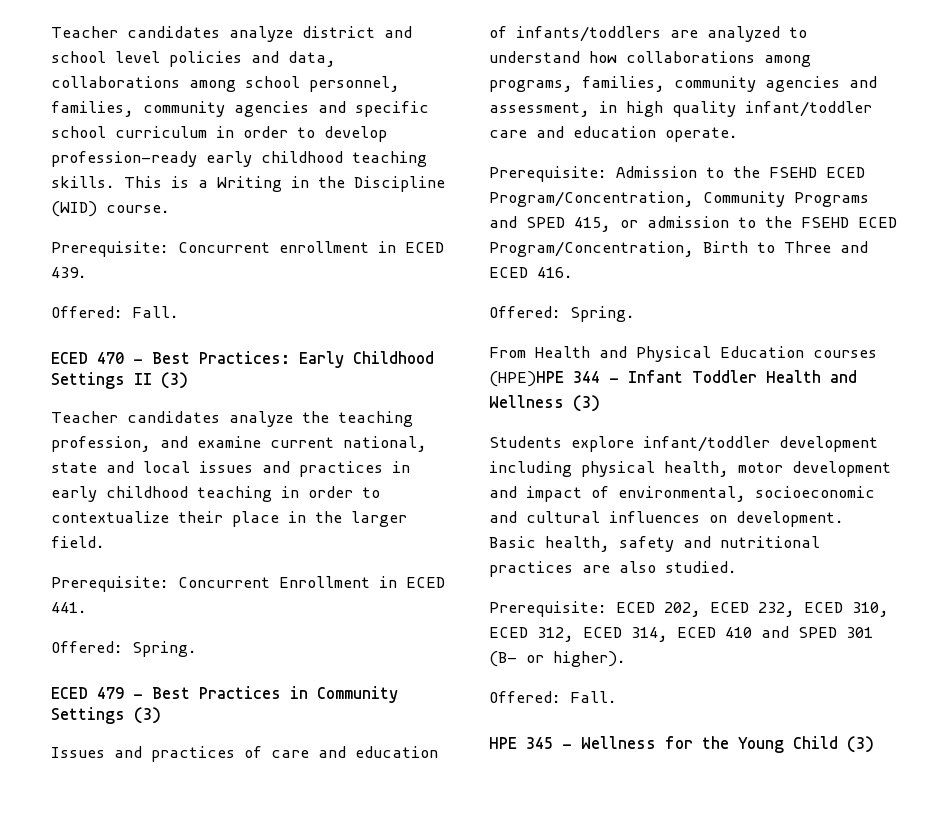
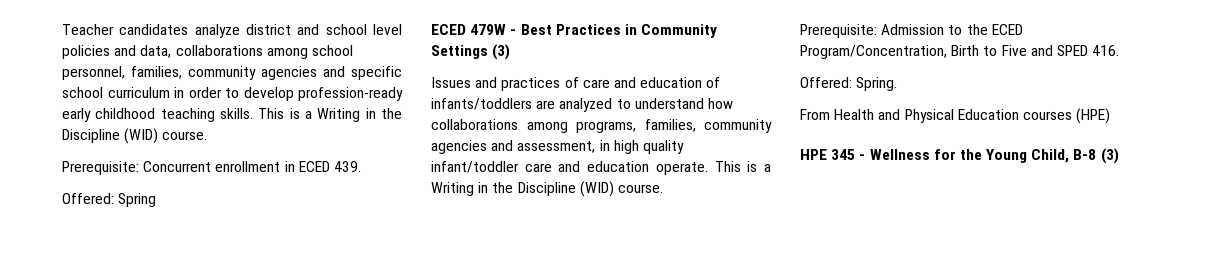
[132,306,179,318] [51,351,434,368] [51,372,188,389] [51,411,413,427] [51,436,427,452] [51,461,410,477] [51,486,380,502] [51,511,407,527] [51,536,105,548] [51,576,445,592] [51,602,87,613] [51,641,197,657] [51,687,124,699] Fall. // ECED 470 - Best Practices: Early Childhood Settings II (3) // Teacher candidates analyze the teaching profession, and examine current national, state and local issues and practices in early childhood teaching in order to contextualize their place in the larger field. // Prerequisite: Concurrent Enrollment in ECED 441. // Offered: Spring. // ECED 479 -> [118,193,157,207] [431,24,507,35] Spring // ECED 479W
[489,166,865,182] [489,191,869,207] [489,216,849,232] // Prerequisite: Admission to the FSEHD ECED Program/Concentration, Community Programs and SPED 415, or admission to the FSEHD -> [714,161,771,172] [431,181,663,197] [800,24,988,38] This is a Writing in the Discipline (WID) course. // Prerequisite: Admission to the
[784,241,868,253] [489,267,528,278] Three and ECED -> [1001,45,1088,56] Five and SPED
[489,370,857,387] [489,395,600,412] [489,436,878,452] [489,461,891,477] [489,486,875,502] [489,511,844,527] [489,536,820,552] [489,561,737,577] [489,601,889,617] [489,626,873,642] [489,651,626,667] [489,691,617,703] (HPE)HPE 344 - Infant Toddler Health and Wellness (3) // Students explore infant/toddler development including physical health, motor development and impact of environmental, socioeconomic and cultural influences on development. Basic health, safety and nutritional practices are also studied. // Prerequisite: ECED 202, ECED 232, ECED 310, ECED 312, ECED 314, ECED 410 and SPED 301 (B- or higher). // Offered: Fall. -> [1076,108,1111,124] (HPE)
[793,736,838,749] Child -> [1031,149,1097,163] Child, B-8

